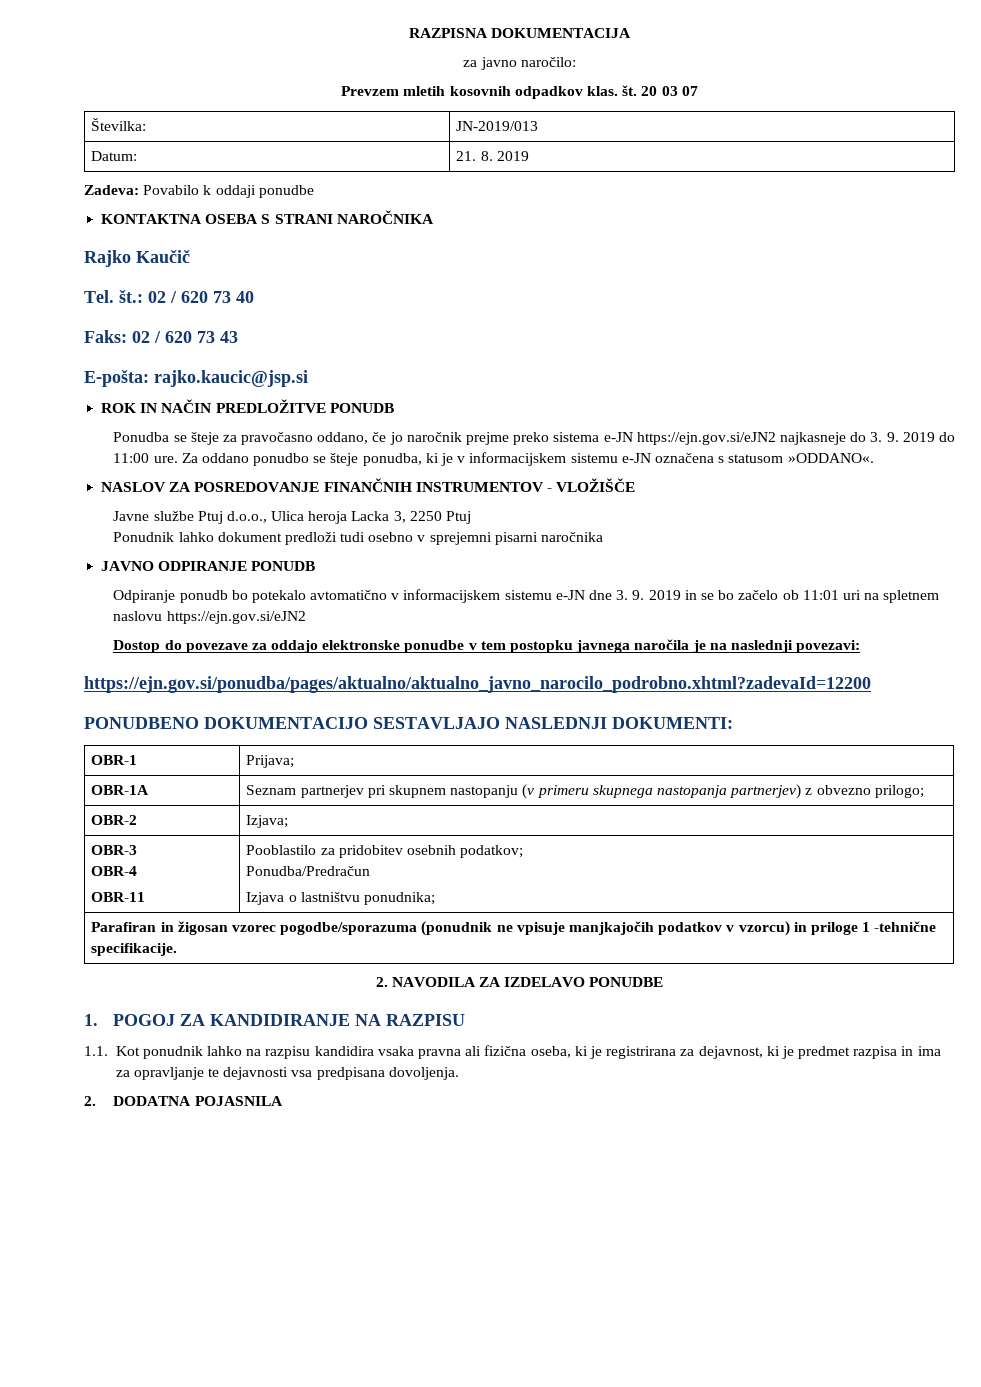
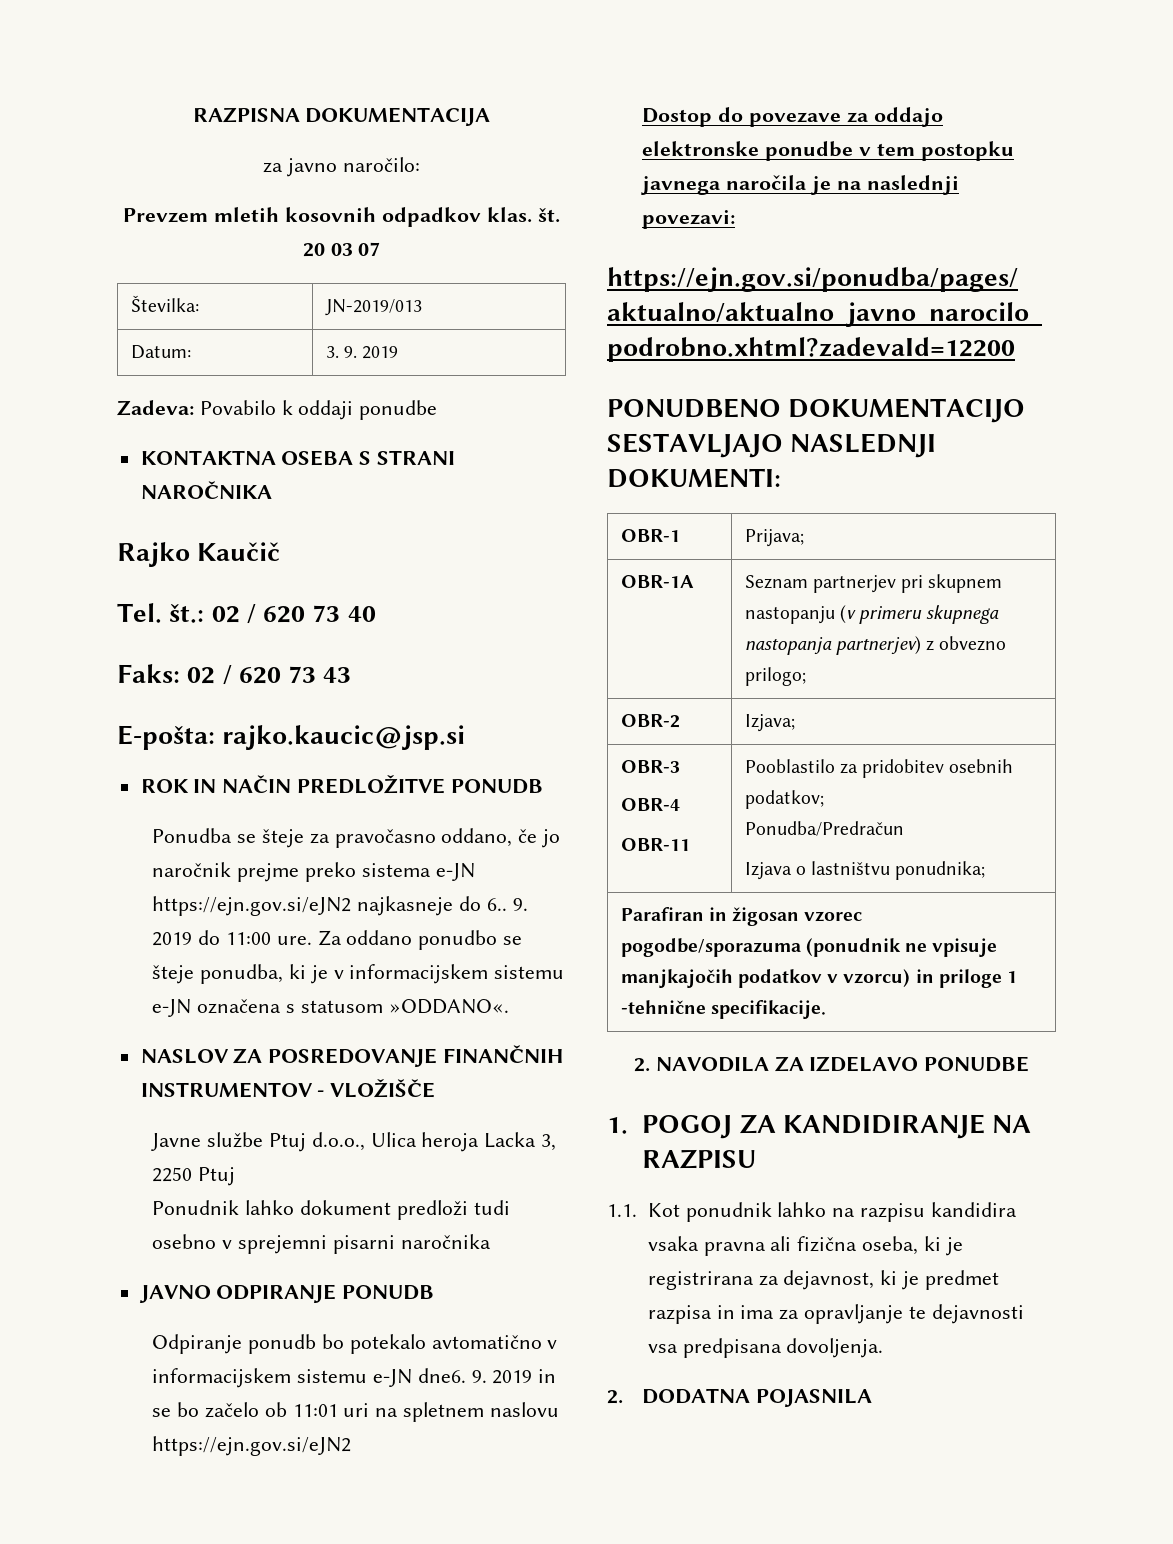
[456,151,493,161] 21. 8. -> [325,346,357,358] 3. 9.
[870,432,883,442] 3. -> [486,898,507,911] 6..
[589,590,629,600] dne 3. -> [417,1368,466,1383] dne6.

